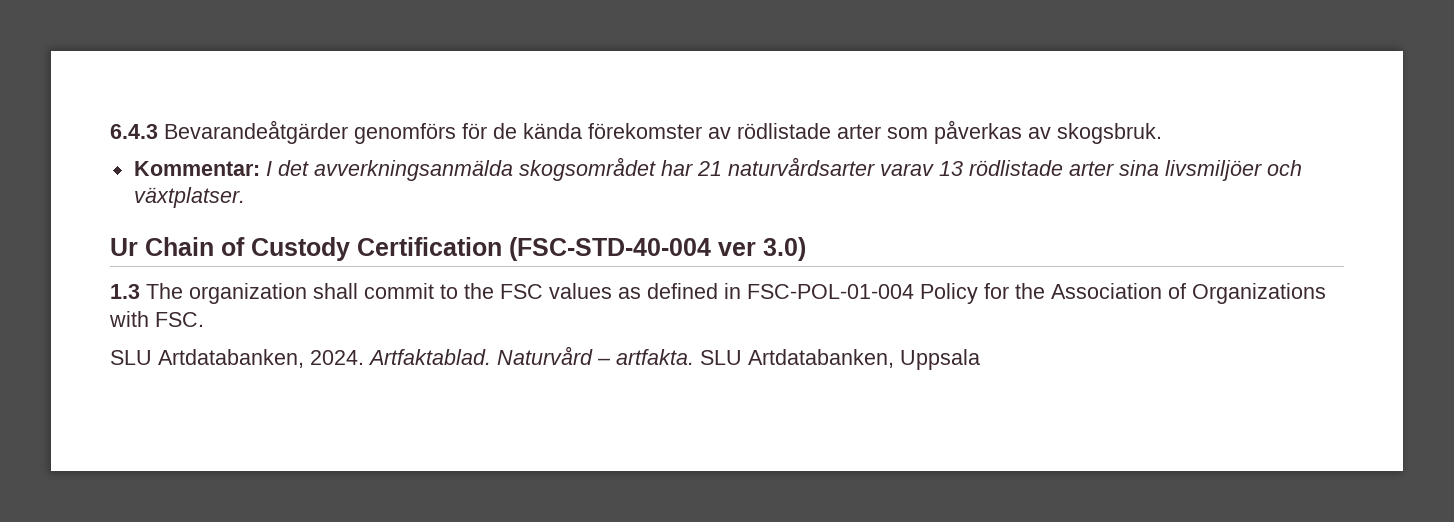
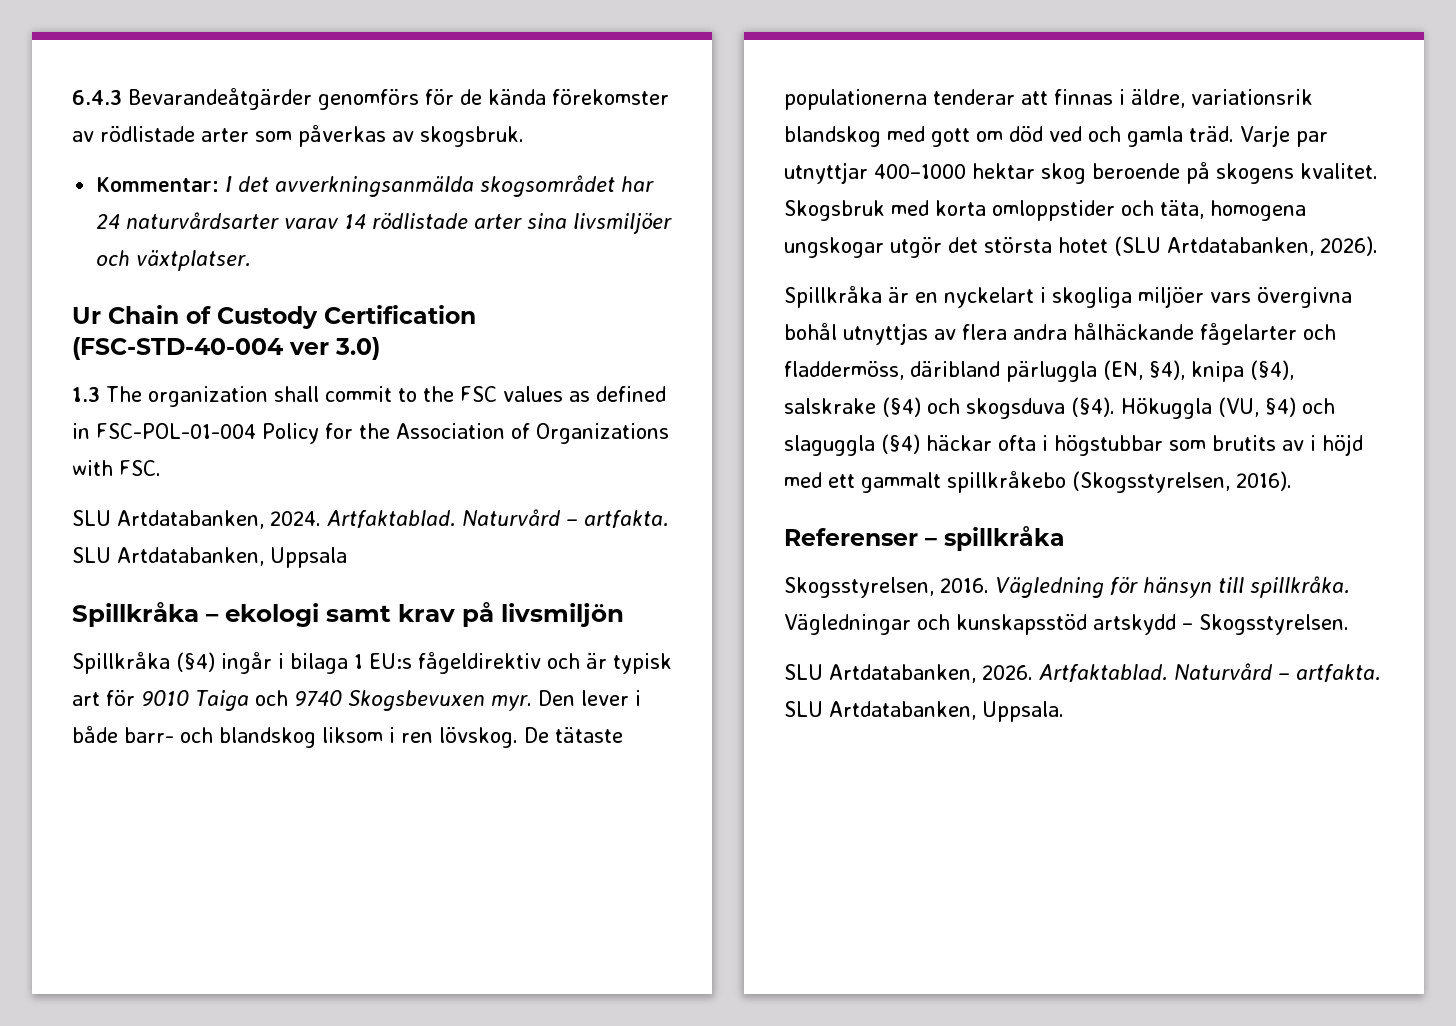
[696,161,722,176] 21 -> [96,214,121,229] 24
[938,161,963,176] 13 -> [344,214,367,229] 14
(980, 359) none -> [72,602,624,627] [72,652,672,674] [72,689,641,711] [72,726,623,748] [784,89,1313,110] [784,125,1328,147] [784,162,1378,184] [784,200,1306,221] [784,236,1378,258] [784,286,1352,308] [784,323,1336,345] [784,360,1294,382] [784,397,1335,419] [784,434,1363,456] [784,471,1292,493] [784,526,1065,551] [784,576,1350,598] [784,613,1349,635] [784,663,1381,683] [784,701,1064,722] // Spillkråka – ekologi samt krav på livsmiljön // Spillkråka (§4) ingår i bilaga 1 EU:s fågeldirektiv och är typisk art för 9010 Taiga och 9740 Skogsbevuxen myr. Den lever i både barr- och blandskog liksom i ren lövskog. De tätaste populationerna tenderar att finnas i äldre, variationsrik blandskog med gott om död ved och gamla träd. Varje par utnyttjar 400–1000 hektar skog beroende på skogens kvalitet. Skogsbruk med korta omloppstider och täta, homogena ungskogar utgör det största hotet (SLU Artdatabanken, 2026). // Spillkråka är en nyckelart i skogliga miljöer vars övergivna bohål utnyttjas av flera andra hålhäckande fågelarter och fladdermöss, däribland pärluggla (EN, §4), knipa (§4), salskrake (§4) och skogsduva (§4). Hökuggla (VU, §4) och slaguggla (§4) häckar ofta i högstubbar som brutits av i höjd med ett gammalt spillkråkebo (Skogsstyrelsen, 2016). // Referenser – spillkråka // Skogsstyrelsen, 2016. Vägledning för hänsyn till spillkråka. Vägledningar och kunskapsstöd artskydd – Skogsstyrelsen. // SLU Artdatabanken, 2026. Artfaktablad. Naturvård – artfakta. SLU Artdatabanken, Uppsala.

